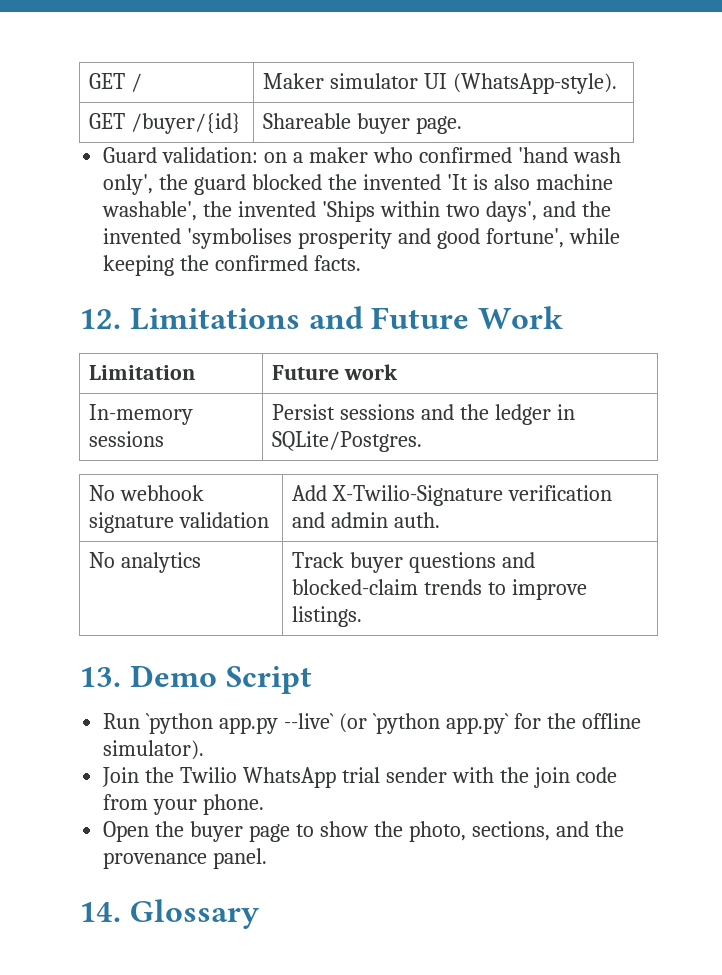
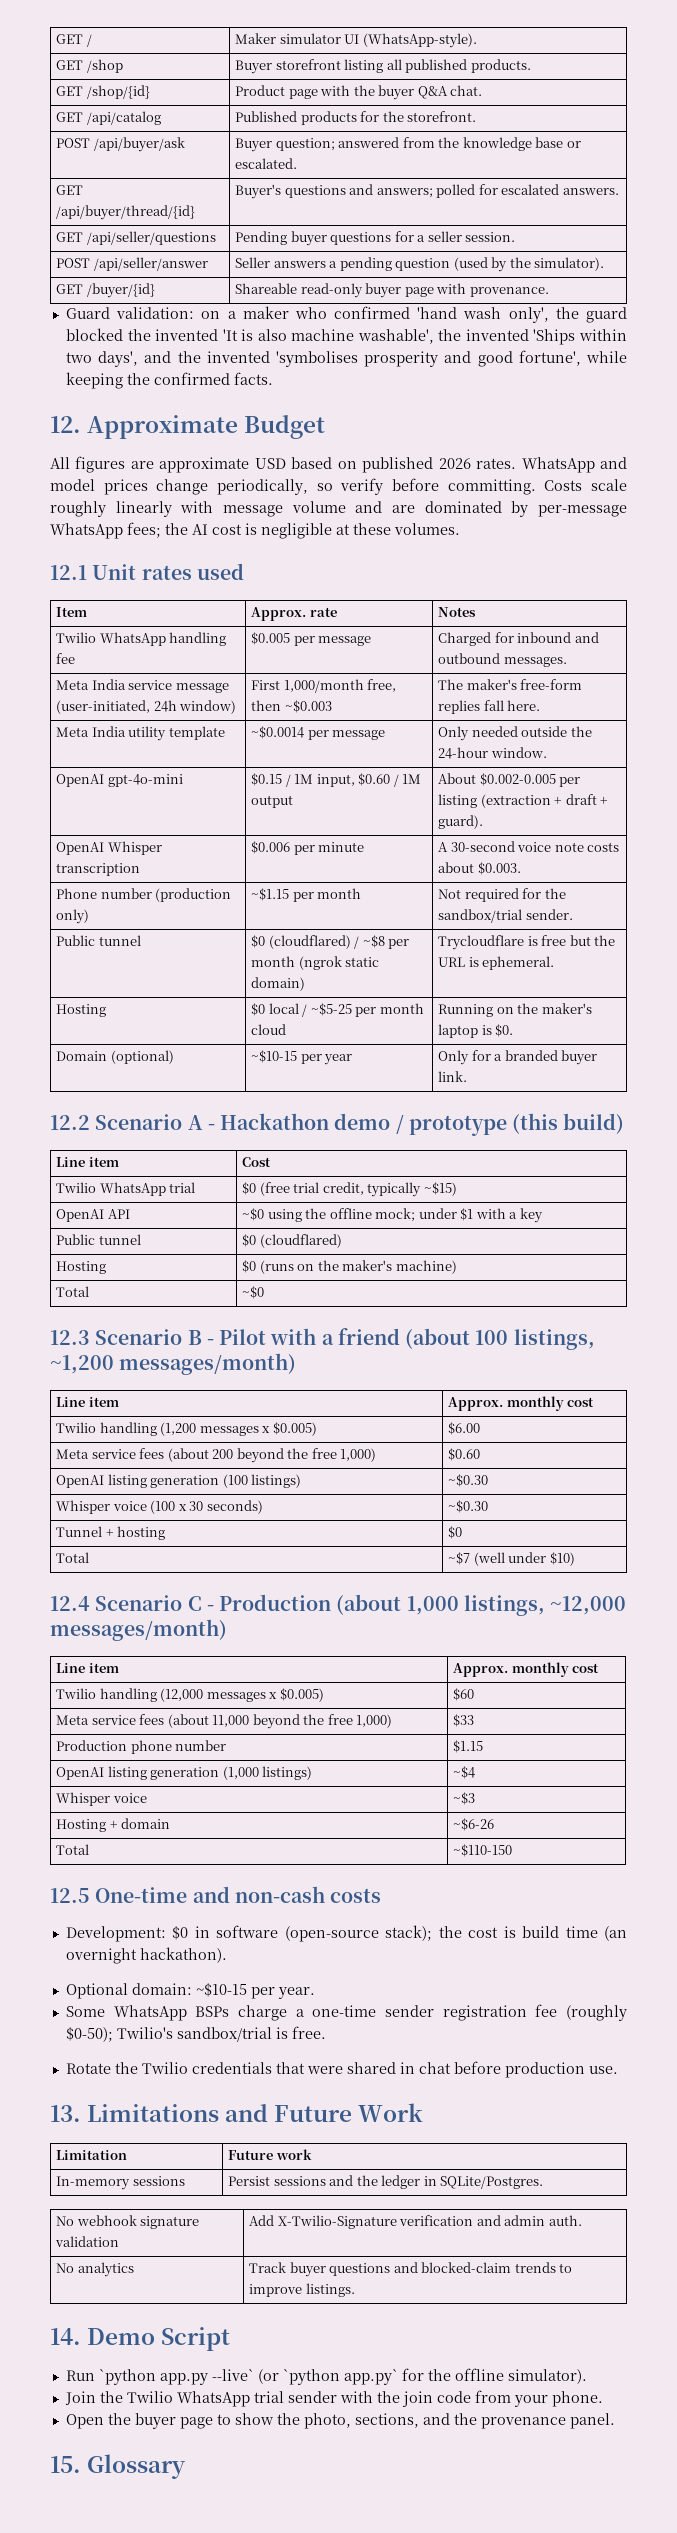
[130,113,241,134] [263,113,462,134] /buyer/{id} | Shareable buyer page. -> [86,59,123,73] [235,59,531,74] [56,85,150,99] [235,85,483,100] [56,111,161,125] [235,111,477,125] [56,137,185,152] [235,137,581,152] [235,158,298,169] [56,185,84,195] [56,205,196,220] [235,184,619,199] [56,231,216,245] [235,231,516,246] [56,257,208,271] [235,257,605,272] [56,283,155,298] [235,283,549,298] /shop | Buyer storefront listing all published products. // GET /shop/{id} | Product page with the buyer Q&A chat. // GET /api/catalog | Published products for the storefront. // POST /api/buyer/ask | Buyer question; answered from the knowledge base or escalated. // GET /api/buyer/thread/{id} | Buyer's questions and answers; polled for escalated answers. // GET /api/seller/questions | Pending buyer questions for a seller session. // POST /api/seller/answer | Seller answers a pending question (used by the simulator). // GET /buyer/{id} | Shareable read-only buyer page with provenance.
(121, 319) none -> [87,415,326,439] [50,456,627,473] [50,478,628,495] [50,501,627,517] [50,522,460,539] [50,563,244,580] [56,607,88,617] [251,607,337,621] [438,607,477,617] [56,632,227,646] [56,653,76,664] [251,632,372,646] [438,632,599,646] [438,653,567,667] [56,679,229,693] [56,700,237,714] [251,679,397,693] [251,700,332,713] [438,679,583,690] [438,700,541,714] [56,726,225,741] [251,726,386,740] [438,726,592,741] [438,747,547,759] [56,774,183,787] [251,773,422,787] [251,795,294,808] [438,773,581,787] [438,794,609,808] [438,815,484,829] [56,841,162,855] [56,863,141,876] [251,841,365,855] [438,841,620,852] [438,862,521,875] [56,888,232,902] [56,909,90,924] [251,888,362,902] [438,888,566,902] [438,909,573,923] [56,935,141,946] [251,935,410,949] [251,956,380,970] [251,977,306,991] [438,935,616,950] [438,956,555,970] [56,1004,107,1017] [251,1003,424,1017] [251,1024,287,1035] [438,1003,592,1017] [438,1024,514,1038] [56,1050,174,1064] [251,1050,353,1065] [438,1050,598,1065] [438,1071,468,1082] [50,1113,625,1136] [56,1157,119,1167] [242,1157,272,1167] [56,1182,196,1196] [242,1182,457,1197] [56,1209,130,1222] [242,1208,543,1223] [56,1234,141,1245] [242,1234,342,1248] [56,1261,107,1274] [242,1260,457,1274] [56,1286,90,1297] [242,1286,265,1299] [50,1328,595,1350] [50,1353,297,1375] [56,1397,119,1407] [448,1396,595,1411] [56,1422,317,1436] [448,1422,481,1435] [56,1448,377,1463] [448,1448,481,1461] [56,1474,302,1488] [448,1474,489,1487] [56,1500,263,1514] [448,1500,489,1513] [56,1526,166,1540] [448,1526,463,1539] [56,1552,90,1563] [448,1552,575,1566] [50,1594,627,1616] [50,1619,227,1641] [56,1663,119,1673] [453,1662,600,1677] [56,1688,324,1702] [453,1688,475,1701] [56,1714,393,1729] [453,1714,475,1727] [56,1740,227,1754] [453,1740,484,1753] [56,1766,313,1780] [453,1766,476,1779] [56,1792,147,1806] [453,1792,476,1805] [56,1818,171,1832] [453,1818,495,1831] [56,1844,90,1855] [453,1844,513,1857] [50,1886,382,1903] [65,1925,627,1942] [65,1947,227,1964] [65,1983,315,1999] [65,2004,627,2021] [65,2026,326,2042] [65,2061,618,2078] [50,2105,81,2122] Approximate Budget // All figures are approximate USD based on published 2026 rates. WhatsApp and model prices change periodically, so verify before committing. Costs scale roughly linearly with message volume and are dominated by per-message WhatsApp fees; the AI cost is negligible at these volumes. // 12.1 Unit rates used // Item | Approx. rate | Notes // Twilio WhatsApp handling fee | $0.005 per message | Charged for inbound and outbound messages. // Meta India service message (user-initiated, 24h window) | First 1,000/month free, then ~$0.003 | The maker's free-form replies fall here. // Meta India utility template | ~$0.0014 per message | Only needed outside the 24-hour window. // OpenAI gpt-4o-mini | $0.15 / 1M input, $0.60 / 1M output | About $0.002-0.005 per listing (extraction + draft + guard). // OpenAI Whisper transcription | $0.006 per minute | A 30-second voice note costs about $0.003. // Phone number (production only) | ~$1.15 per month | Not required for the sandbox/trial sender. // Public tunnel | $0 (cloudflared) / ~$8 per month (ngrok static domain) | Trycloudflare is free but the URL is ephemeral. // Hosting | $0 local / ~$5-25 per month cloud | Running on the maker's laptop is $0. // Domain (optional) | ~$10-15 per year | Only for a branded buyer link. // 12.2 Scenario A - Hackathon demo / prototype (this build) // Line item | Cost // Twilio WhatsApp trial | $0 (free trial credit, typically ~$15) // OpenAI API | ~$0 using the offline mock; under $1 with a key // Public tunnel | $0 (cloudflared) // Hosting | $0 (runs on the maker's machine) // Total | ~$0 // 12.3 Scenario B - Pilot with a friend (about 100 listings, ~1,200 messages/month) // Line item | Approx. monthly cost // Twilio handling (1,200 messages x $0.005) | $6.00 // Meta service fees (about 200 beyond the free 1,000) | $0.60 // OpenAI listing generation (100 listings) | ~$0.30 // Whisper voice (100 x 30 seconds) | ~$0.30 // Tunnel + hosting | $0 // Total | ~$7 (well under $10) // 12.4 Scenario C - Production (about 1,000 listings, ~12,000 messages/month) // Line item | Approx. monthly cost // Twilio handling (12,000 messages x $0.005) | $60 // Meta service fees (about 11,000 beyond the free 1,000) | $33 // Production phone number | $1.15 // OpenAI listing generation (1,000 listings) | ~$4 // Whisper voice | ~$3 // Hosting + domain | ~$6-26 // Total | ~$110-150 // 12.5 One-time and non-cash costs // Development: $0 in software (open-source stack); the cost is build time (an overnight hackathon). // Optional domain: ~$10-15 per year. // Some WhatsApp BSPs charge a one-time sender registration fee (roughly $0-50); Twilio's sandbox/trial is free. // Rotate the Twilio credentials that were shared in chat before production use. // 13.
[79,667,121,687] 13. -> [50,2328,81,2345] 14.
[79,902,121,922] 14. -> [50,2456,81,2473] 15.

